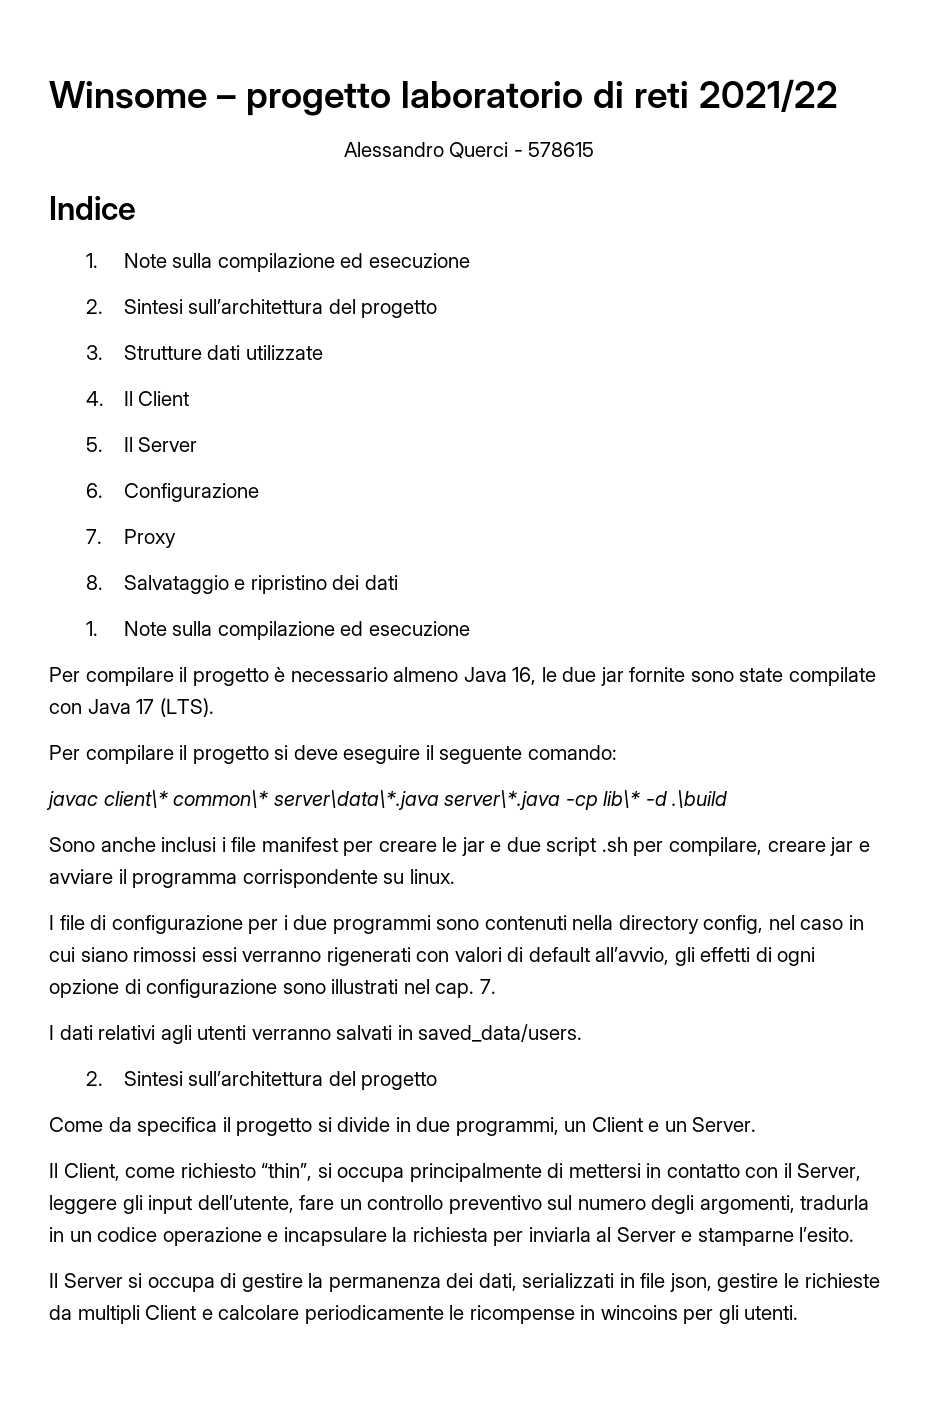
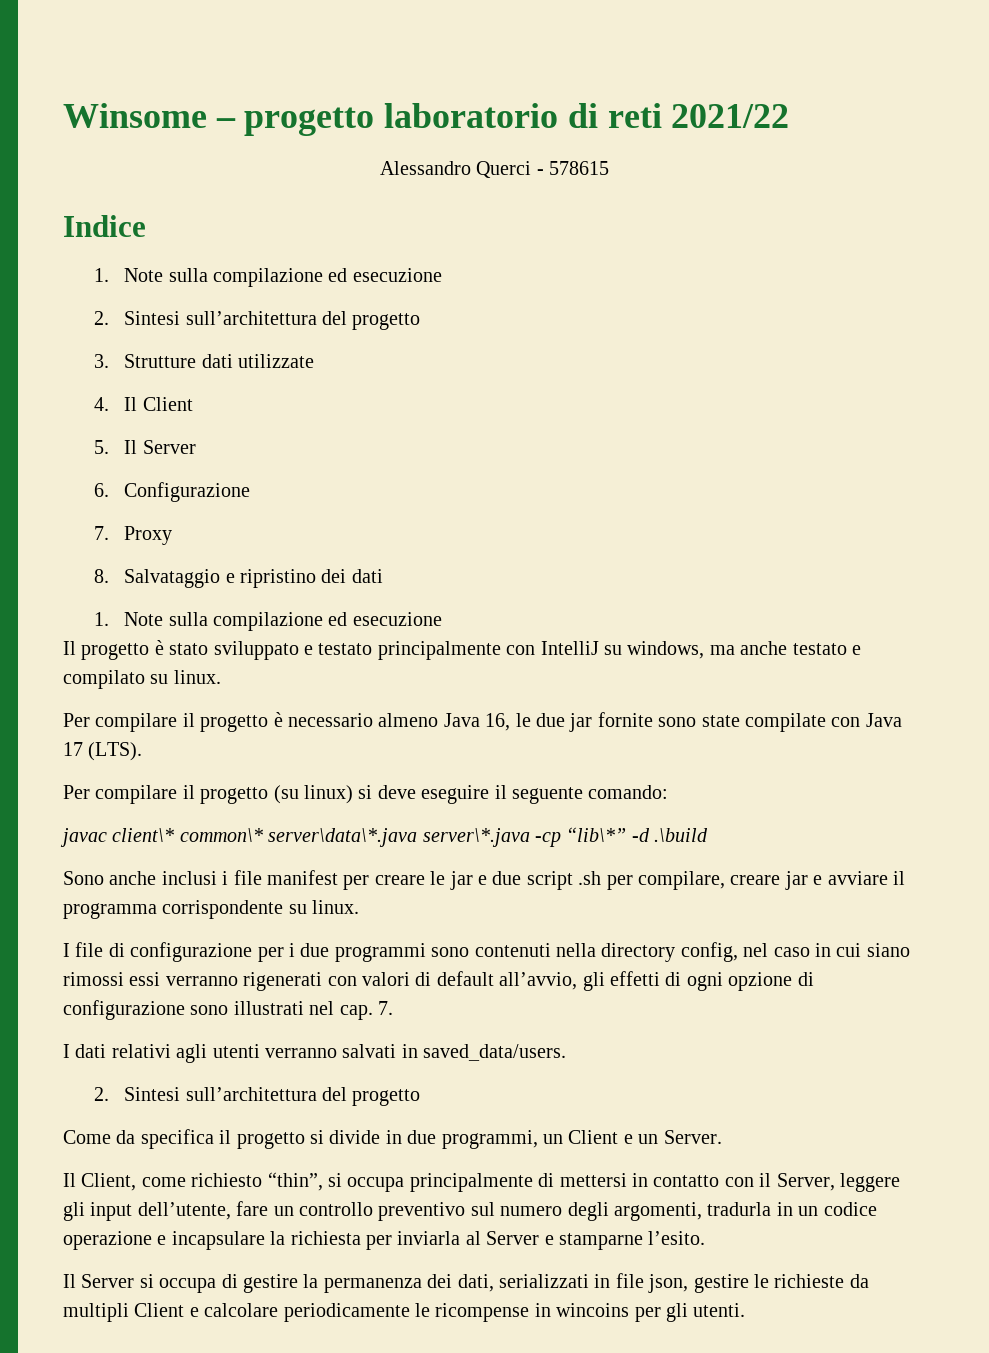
(470, 628) none -> [63,640,861,660] [63,670,221,689] // Il progetto è stato sviluppato e testato principalmente con IntelliJ su windows, ma anche testato e compilato su linux.
(269, 755) none -> [273,785,353,804] (su linux)
[603,790,641,808] lib\* -> [566,827,627,842] “lib\*”

